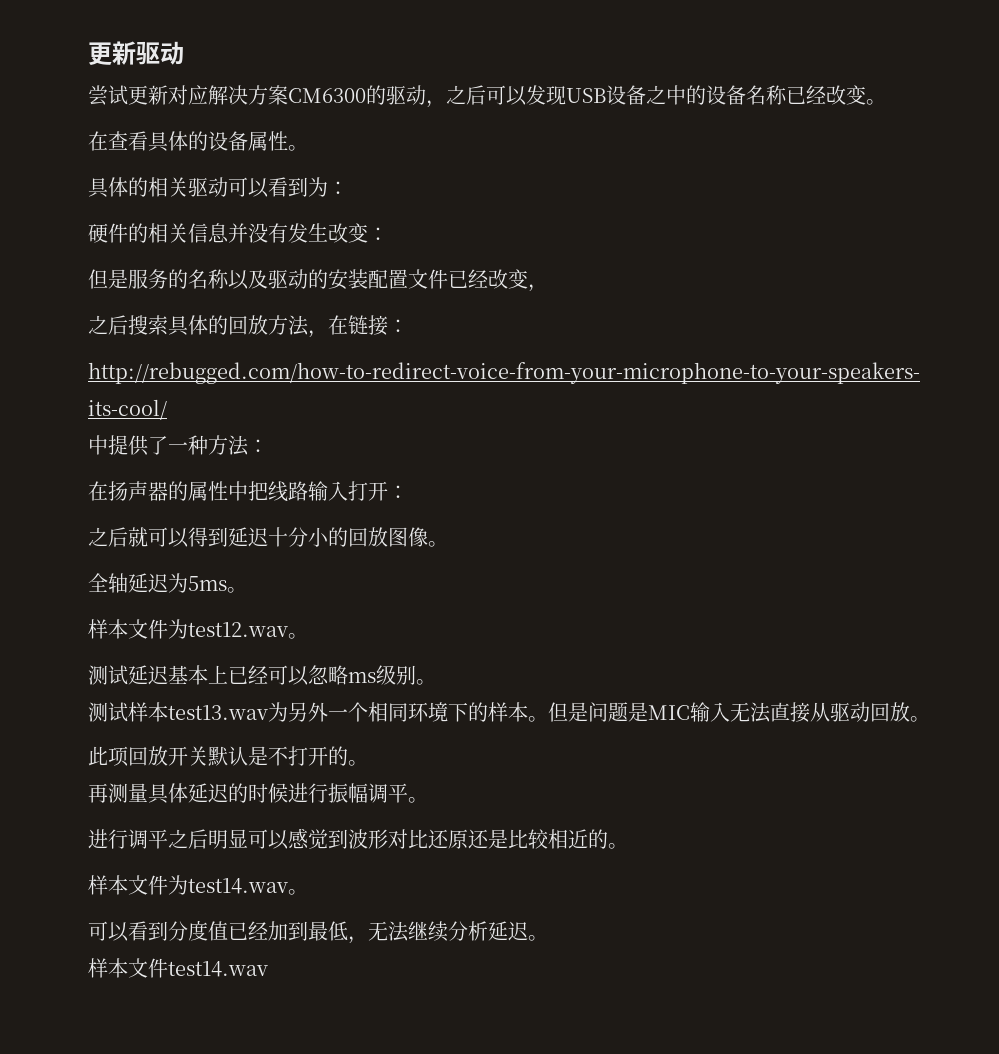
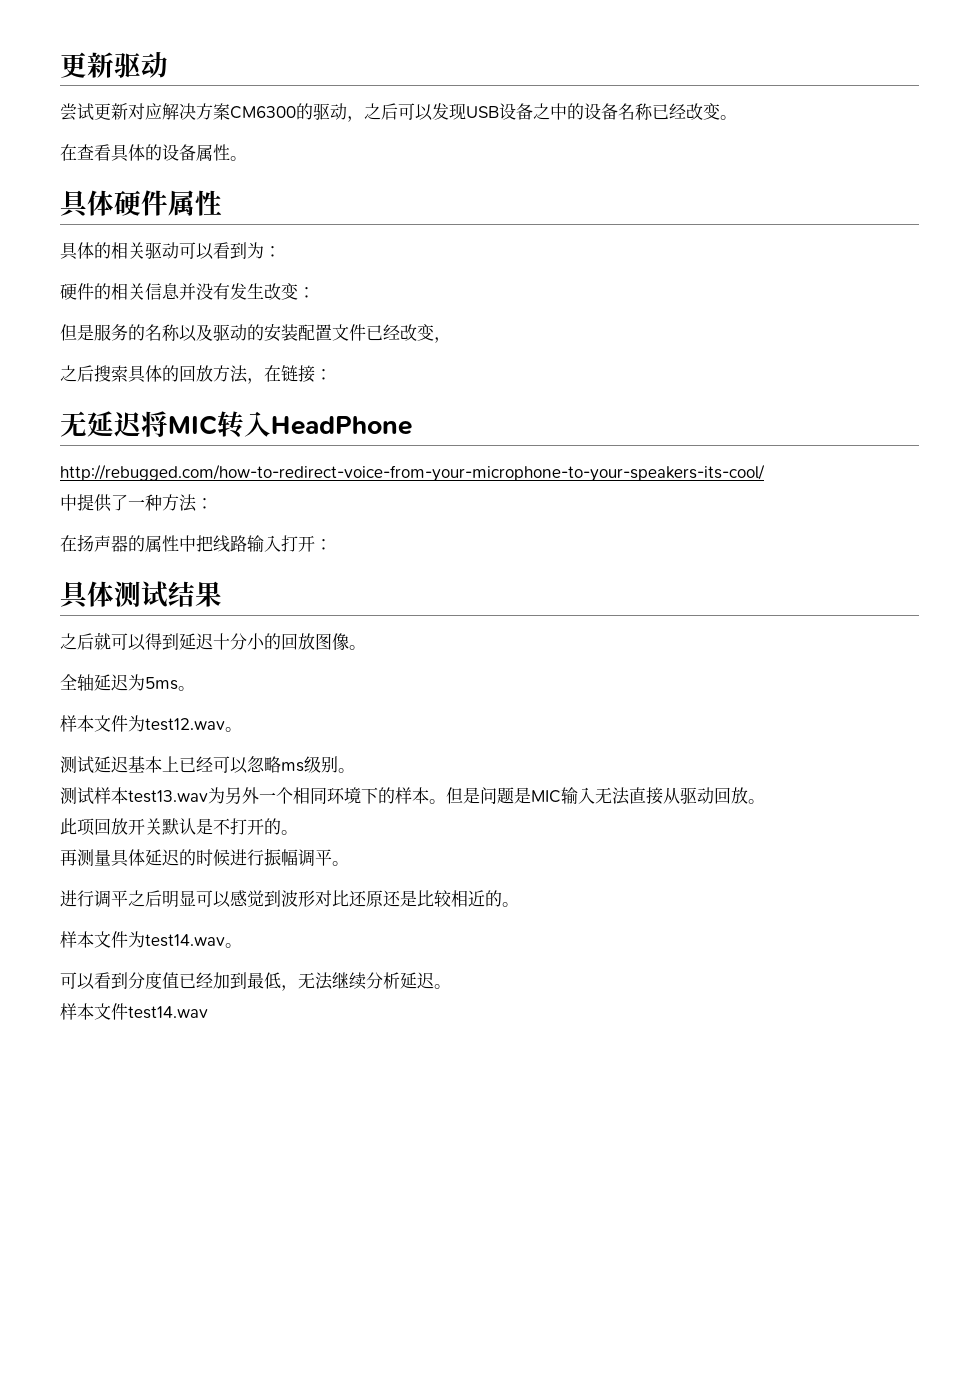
(308, 148) none -> [60,190,222,218] // 具体硬件属性
(408, 326) none -> [60,411,412,438] // 无延迟将MIC转入HeadPhone
(408, 492) none -> [60,581,222,609] // 具体测试结果

